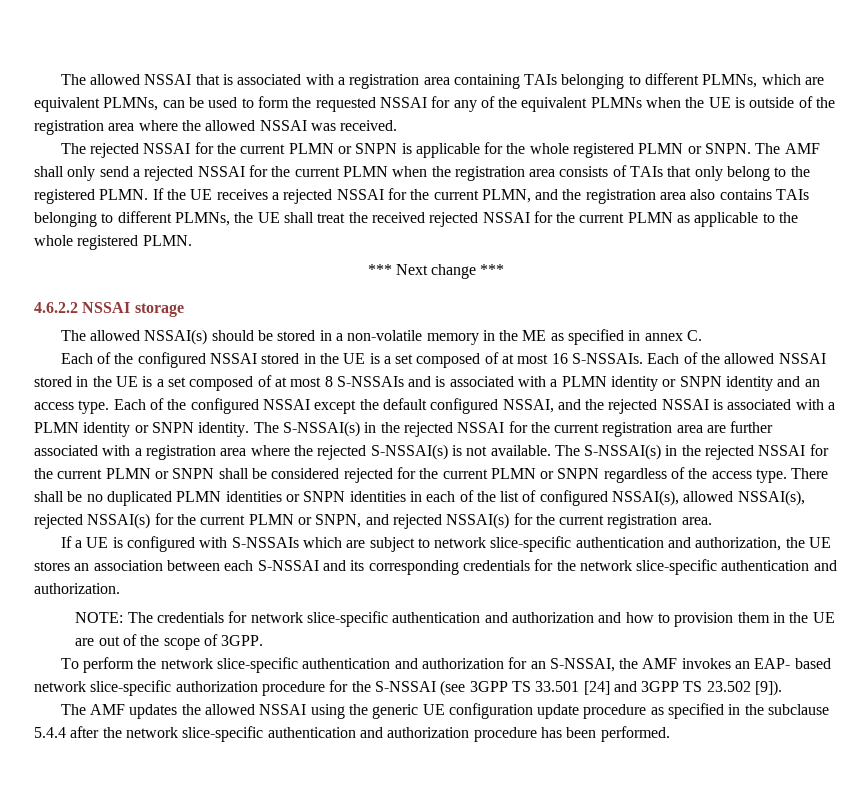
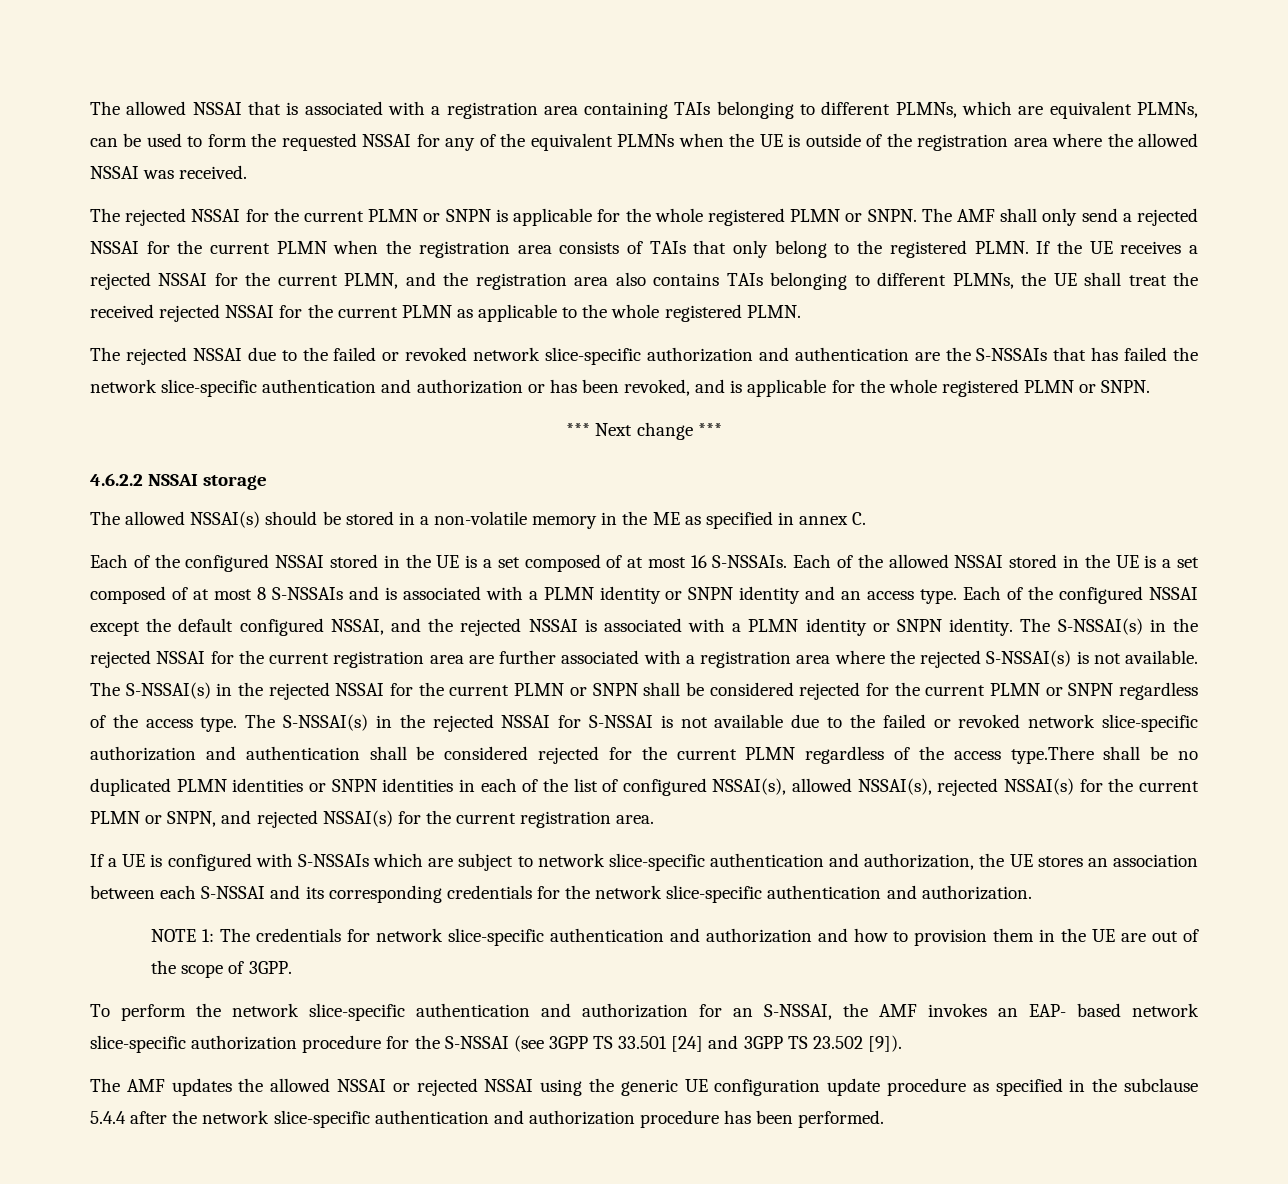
(192, 240) none -> [90,347,1198,365] [90,379,1151,397] // The rejected NSSAI due to the failed or revoked network slice-specific authorization and authentication are the S-NSSAIs that has failed the network slice-specific authentication and authorization or has been revoked, and is applicable for the whole registered PLMN or SNPN.
[791,468,829,479] There -> [245,714,1199,732] [90,746,1094,764] The S-NSSAI(s) in the rejected NSSAI for S-NSSAI is not available due to the failed or revoked network slice-specific authorization and authentication shall be considered rejected for the current PLMN regardless of the access type.There
[75,612,124,623] NOTE: -> [151,929,215,942] NOTE 1:
(307, 709) none -> [392,1078,534,1096] or rejected NSSAI

